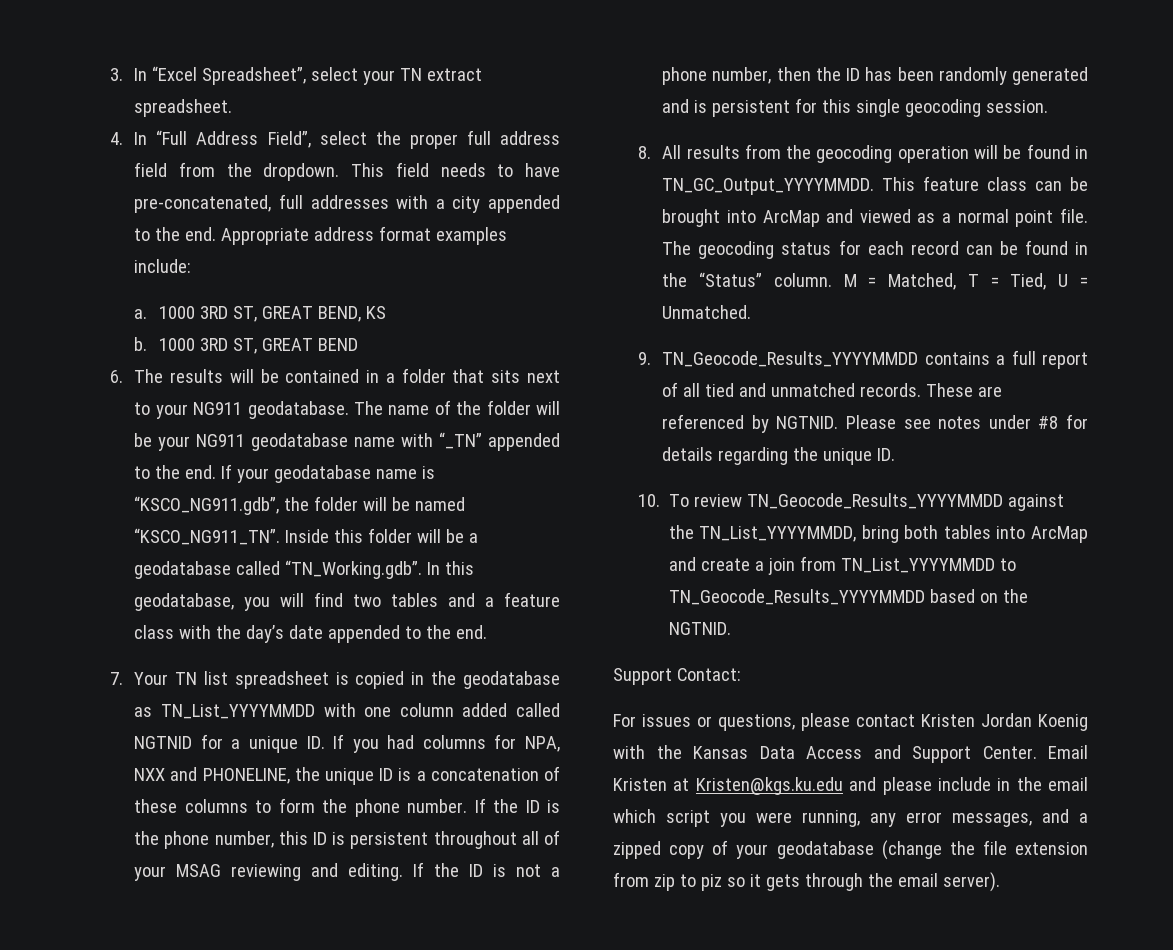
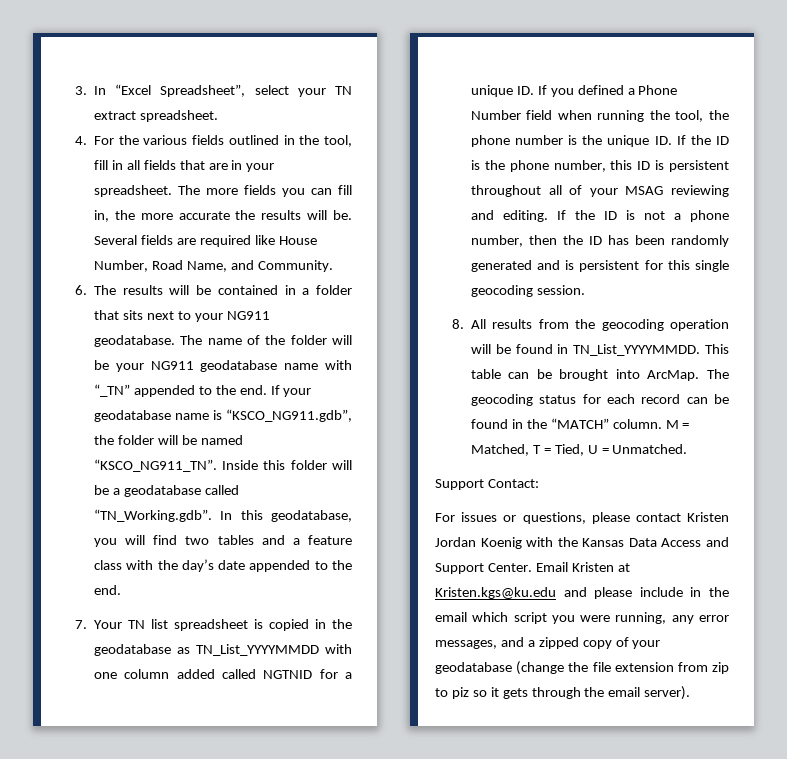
[134,130,561,149] [134,162,561,181] [134,194,560,213] [134,226,508,245] [134,259,192,273] [134,306,386,322] [134,337,358,354] In “Full Address Field”, select the proper full address field from the dropdown. This field needs to have pre-concatenated, full addresses with a city appended to the end. Appropriate address format examples include: // a. 1000 3RD ST, GREAT BEND, KS // b. 1000 3RD ST, GREAT BEND -> [93,135,353,147] [93,160,275,172] [93,185,353,197] [93,210,352,222] [93,235,317,247] [93,260,333,272] For the various fields outlined in the tool, fill in all fields that are in your spreadsheet. The more fields you can fill in, the more accurate the results will be. Several fields are required like House Number, Road Name, and Community.
[387,734,560,752] [134,766,560,785] [134,798,468,817] had columns for NPA, NXX and PHONELINE, the unique ID is a concatenation of these columns to form the phone number. -> [577,85,678,95] [470,110,729,122] [470,135,672,147] defined a Phone Number field when running the tool, the phone number is the unique ID.
[662,176,1088,195] [662,208,1088,227] TN_GC_Output_YYYYMMDD. This feature class can be brought into ArcMap and viewed as a normal point file. -> [573,344,729,356] [470,369,700,381] TN_List_YYYYMMDD. This table can be brought into ArcMap.
[699,272,763,287] “Status” -> [550,418,609,429] “MATCH”
[637,350,1088,369] [662,382,1003,397] [662,414,1088,433] [662,447,896,465] [637,493,1064,511] [668,525,1088,543] [668,556,1016,575] [668,589,1028,605] [668,622,731,635] // 9. TN_Geocode_Results_YYYYMMDD contains a full report of all tied and unmatched records. These are referenced by NGTNID. Please see notes under #8 for details regarding the unique ID. // 10. To review TN_Geocode_Results_YYYYMMDD against the TN_List_YYYYMMDD, bring both tables into ArcMap and create a join from TN_List_YYYYMMDD to TN_Geocode_Results_YYYYMMDD based on the NGTNID. -> (688, 449) none
[695,777,843,795] Kristen@kgs.ku.edu -> [435,587,556,599] Kristen.kgs@ku.edu

